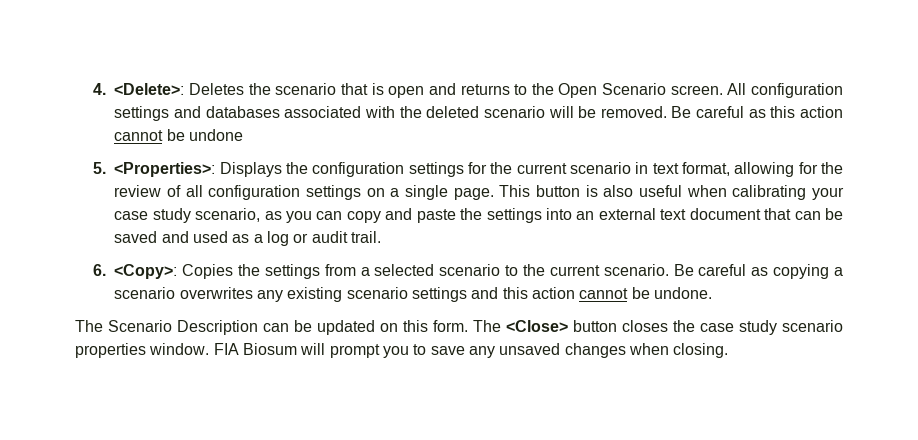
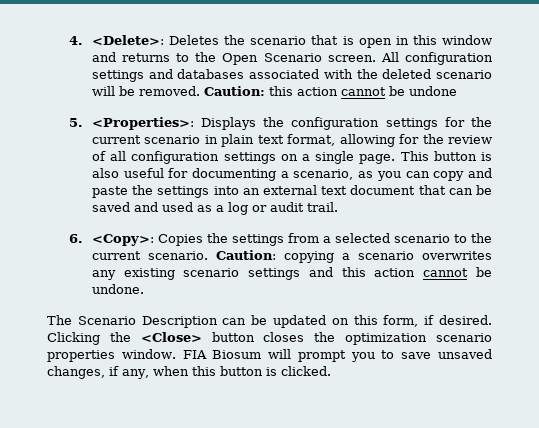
(425, 92) none -> [395,35,493,45] in this window
[671,106,766,118] Be careful as -> [203,86,265,96] Caution:
(649, 168) none -> [221,134,255,147] plain
[686,185,844,200] [114,208,191,223] when calibrating your case study -> [168,168,289,181] for documenting a
[673,264,769,276] Be careful as -> [215,250,276,260] Caution:
[433,320,501,332] form. The -> [383,315,493,327] [47,332,131,345] form, if desired. Clicking the
[700,320,777,335] case study -> [345,333,428,345] optimization
[468,343,729,358] any unsaved changes when closing. -> [438,349,493,359] [47,366,331,379] unsaved changes, if any, when this button is clicked.

